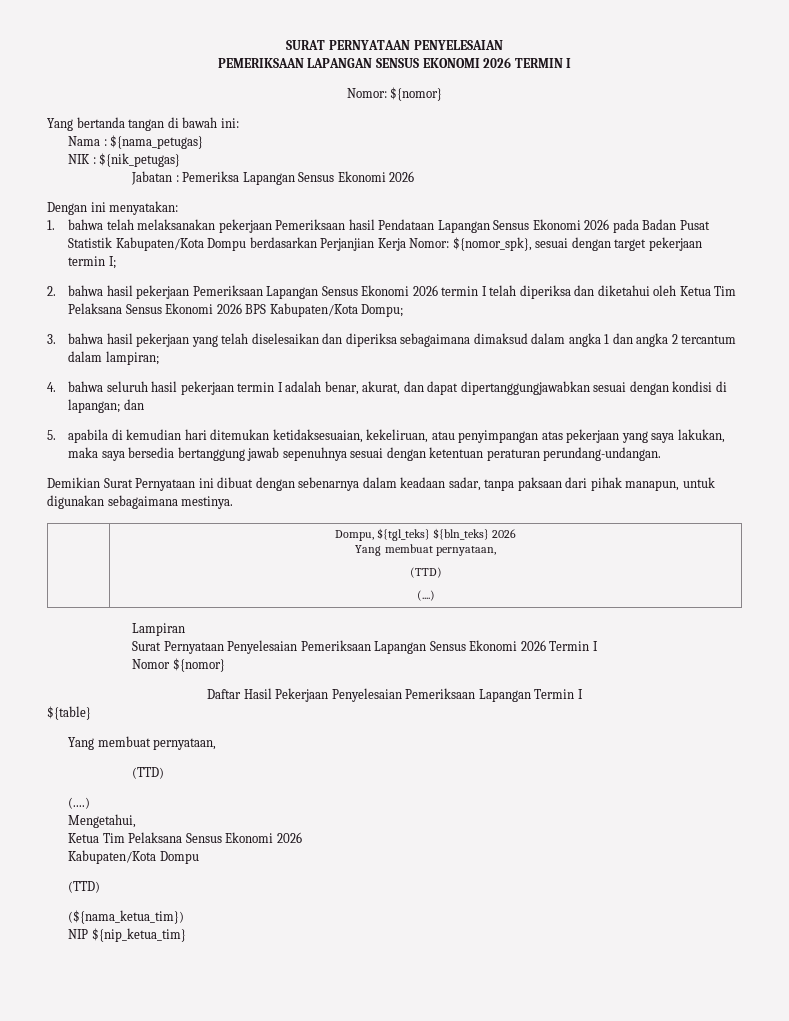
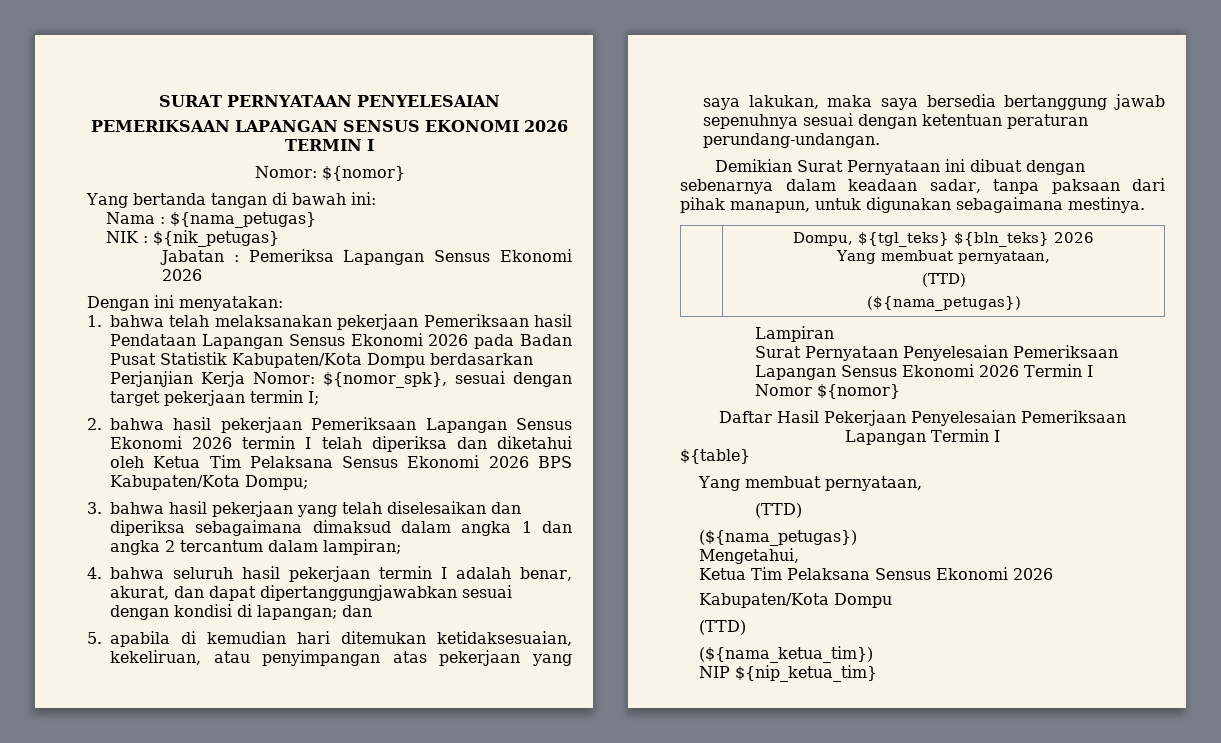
[416,590,435,601] (....) -> [866,296,1021,311] (${nama_petugas})
[68,797,91,809] (....) -> [698,530,857,546] (${nama_petugas})

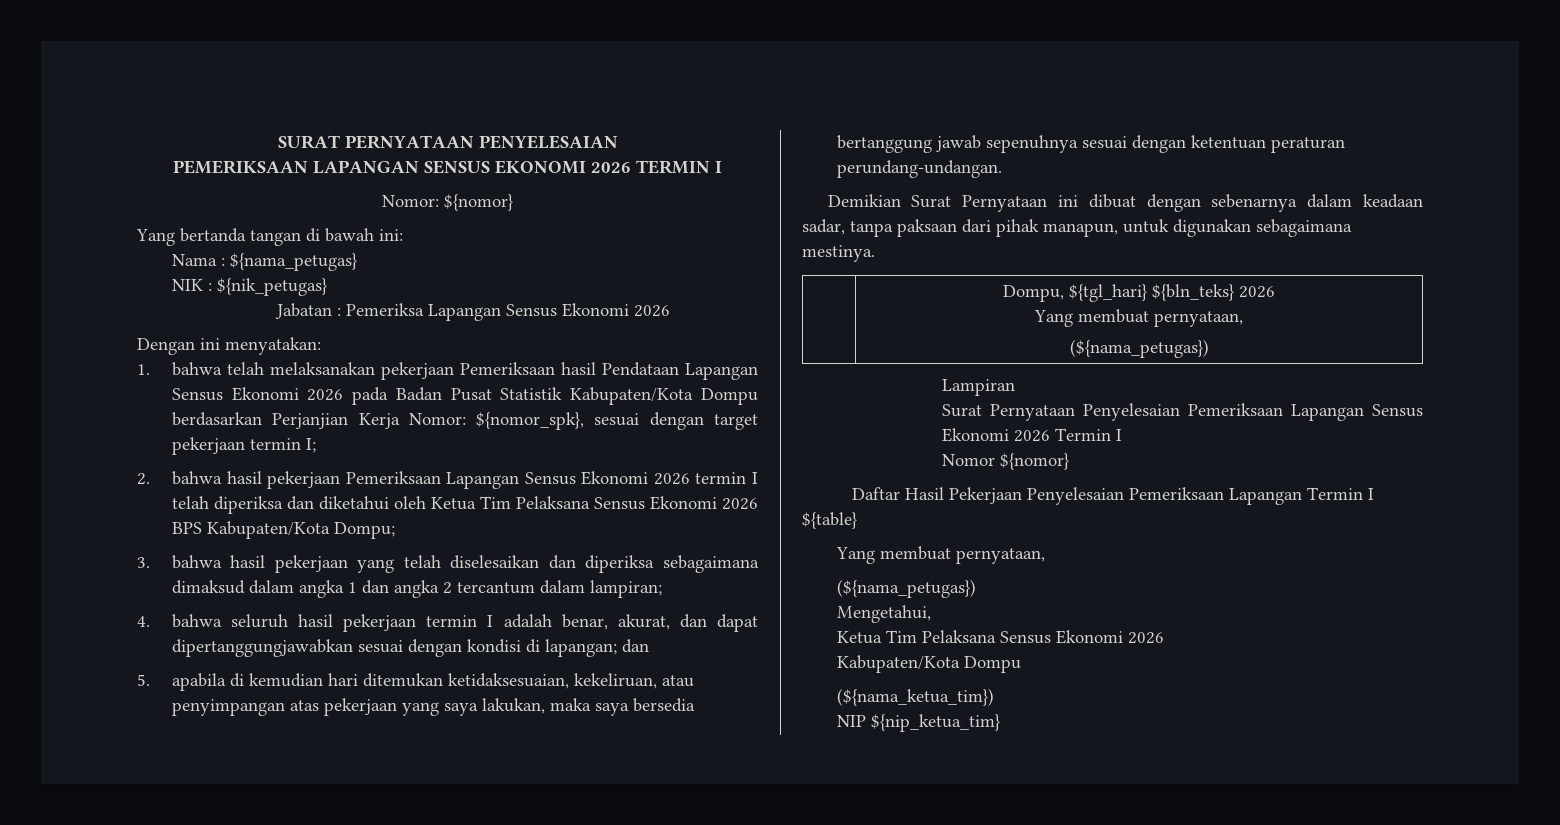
[858,232,949,247] ${tgl_teks} -> [1069,284,1147,302] ${tgl_hari}
[921,273,966,287] // (TTD) -> (1243, 319) none
[755,503,803,518] // (TTD) -> (1045, 556) none
[698,620,746,635] // (TTD) -> (1021, 664) none

